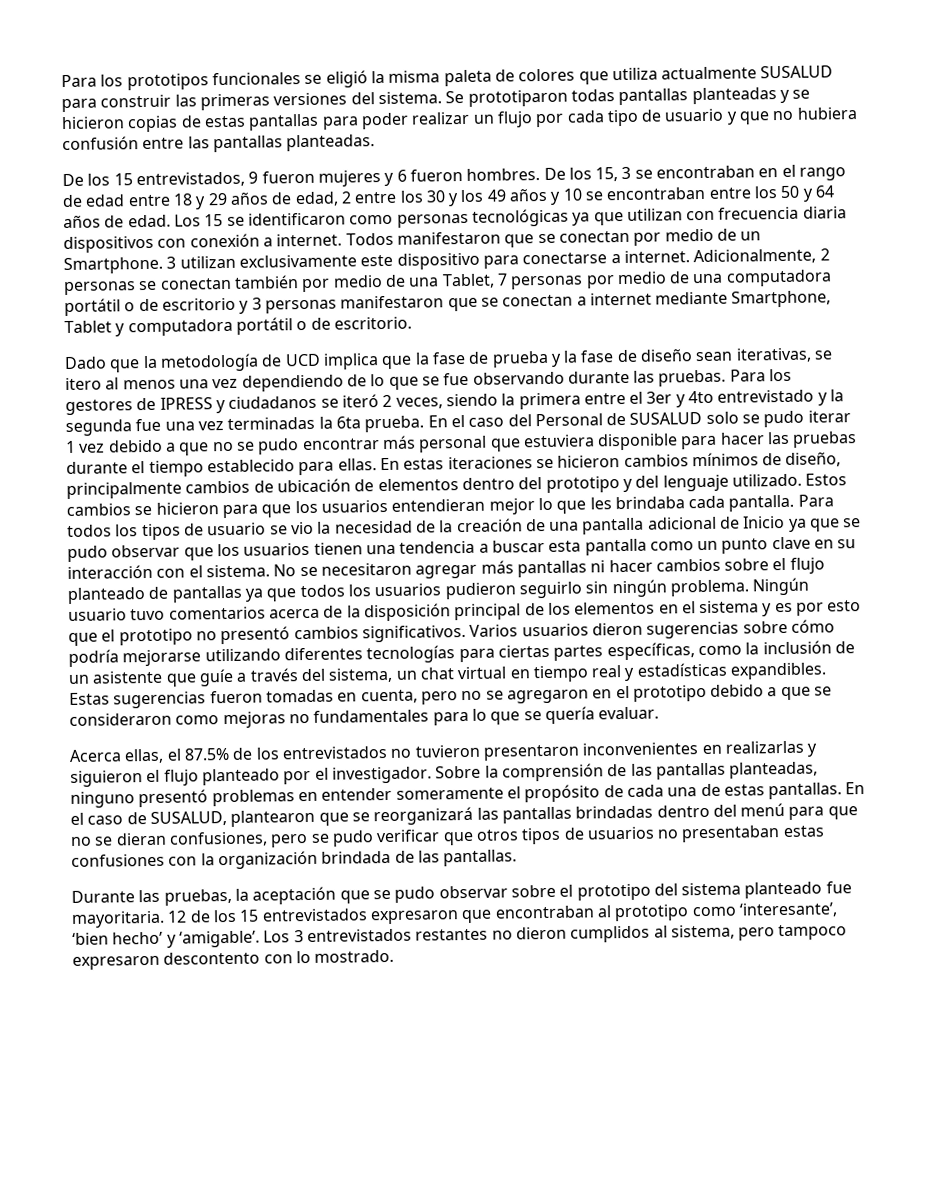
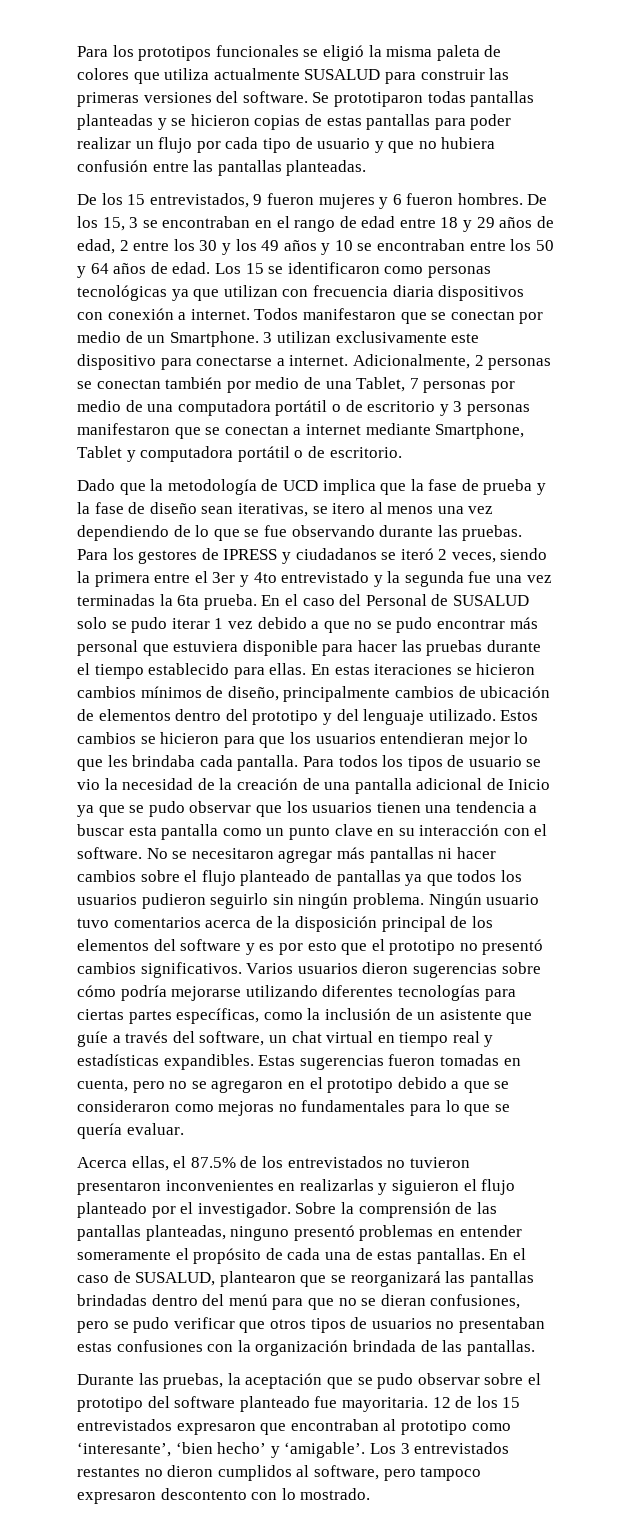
[377,91,442,105] sistema. -> [242,91,308,103] software.
[205,564,270,578] sistema. -> [77,847,142,859] software.
[658,600,760,614] en el sistema -> [153,939,242,951] del software
[328,667,394,683] sistema, -> [199,1031,265,1046] software,
[681,882,742,896] sistema -> [174,1396,236,1408] software
[670,924,735,940] sistema, -> [313,1465,379,1480] software,

